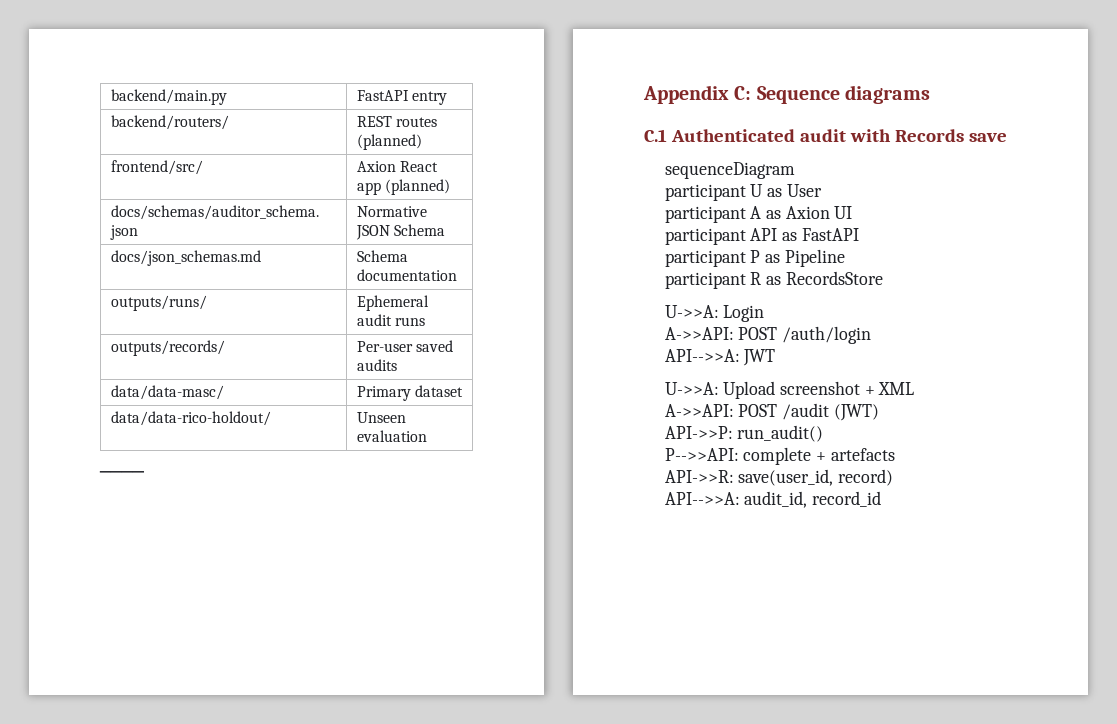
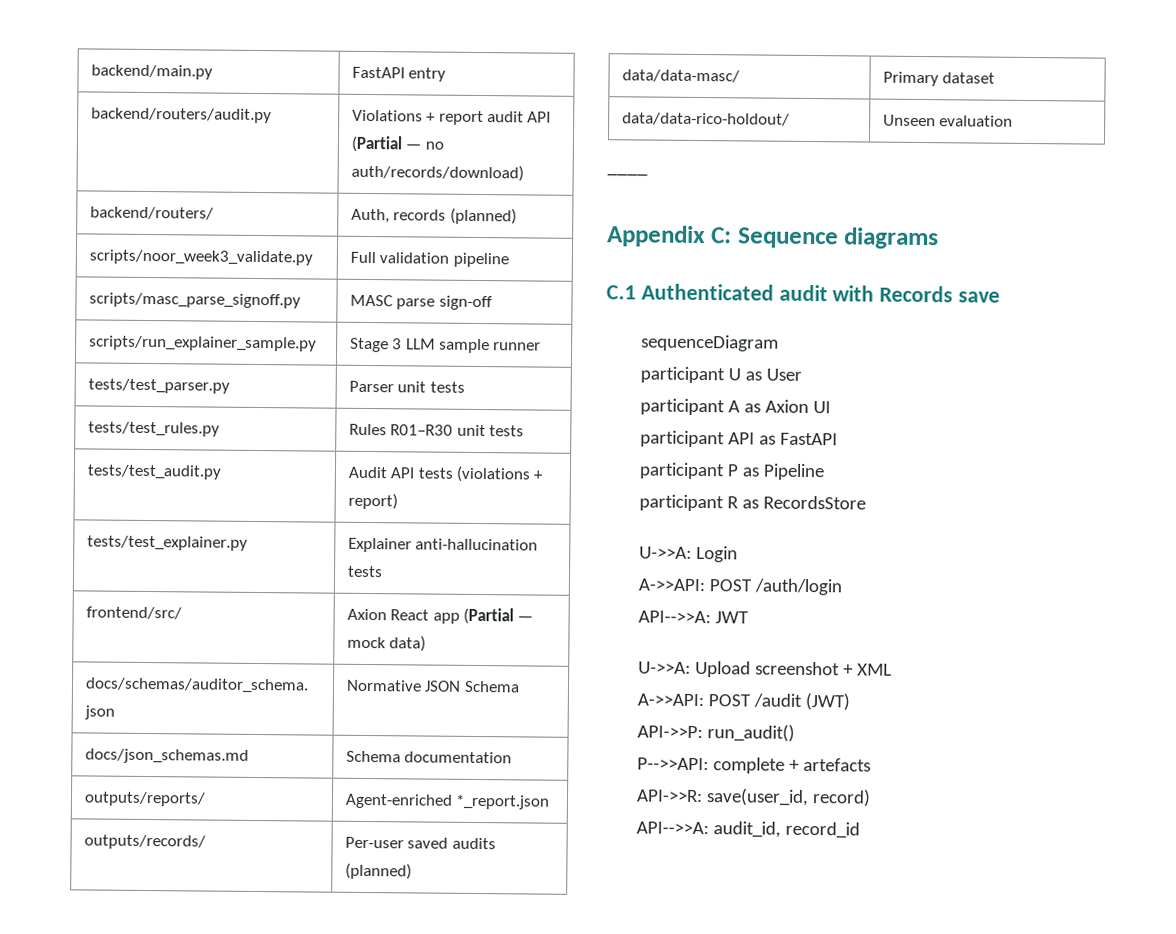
(448, 98) none -> [90,107,272,124] [351,109,552,126] [350,135,444,153] [350,163,524,182] // backend/routers/audit.py | Violations + report audit API (Partial — no auth/records/download)
[356,116,438,127] [356,134,422,150] REST routes (planned) -> [350,207,517,225] [88,249,313,266] [349,251,509,268] [88,292,301,309] [349,294,493,311] [88,335,317,352] [349,337,542,354] [87,378,230,394] [348,380,465,393] [87,421,220,437] [348,423,524,437] [86,464,221,480] [347,465,544,483] [347,492,398,510] [86,535,248,551] [347,537,539,553] [346,565,383,578] Auth, records (planned) // scripts/noor_week3_validate.py | Full validation pipeline // scripts/masc_parse_signoff.py | MASC parse sign-off // scripts/run_explainer_sample.py | Stage 3 LLM sample runner // tests/test_parser.py | Parser unit tests // tests/test_rules.py | Rules R01–R30 unit tests // tests/test_audit.py | Audit API tests (violations + report) // tests/test_explainer.py | Explainer anti-hallucination tests
[385,179,451,195] (planned) -> [462,607,534,625] [346,635,427,652] (Partial — mock data)
[110,295,207,311] [356,295,429,311] [356,314,426,326] outputs/runs/ | Ephemeral audit runs -> [83,791,206,807] [344,793,551,810] outputs/reports/ | Agent-enriched *_report.json
(397, 365) none -> [344,862,412,880] (planned)

